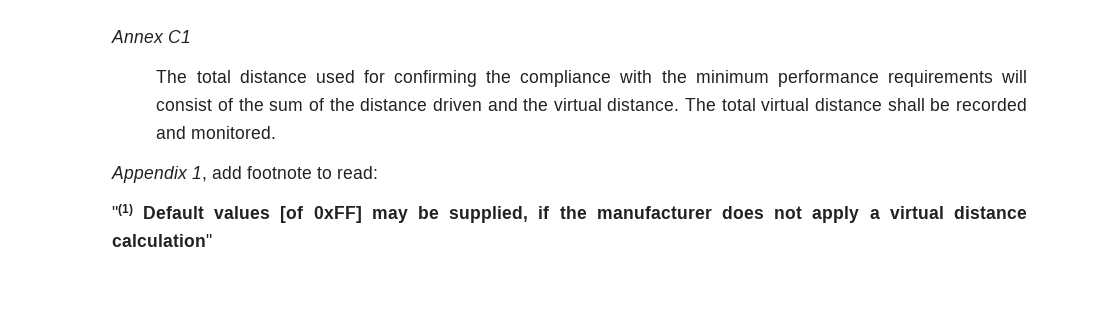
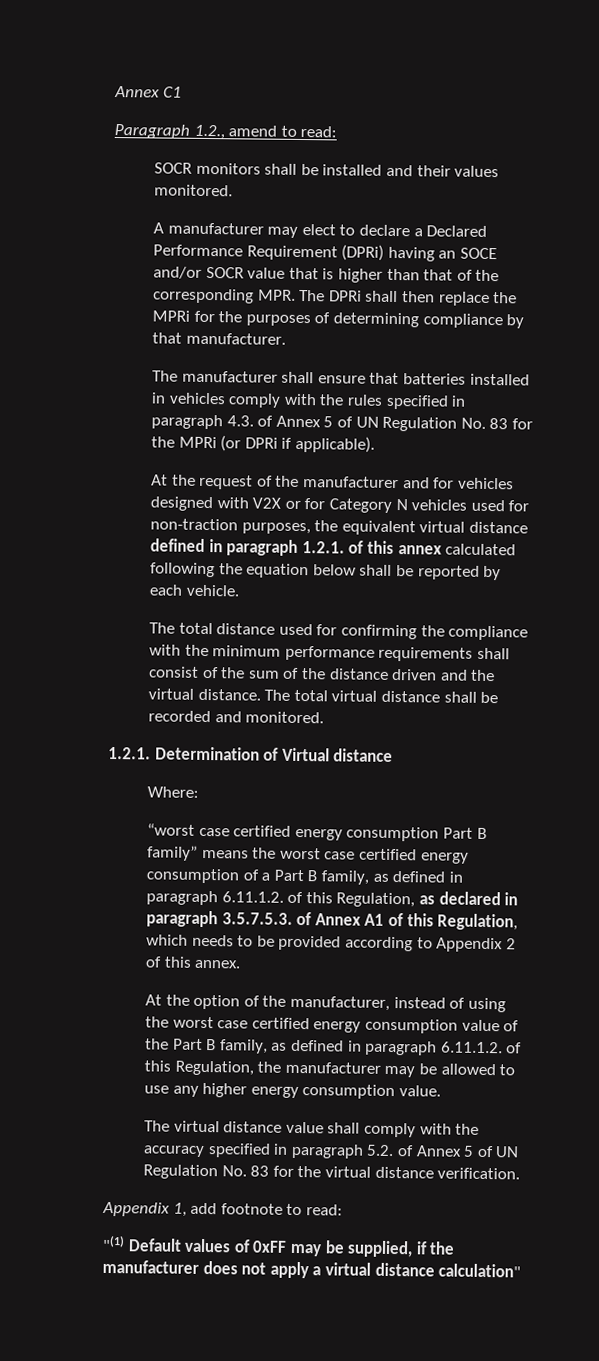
(191, 36) none -> [113,123,338,140] [153,162,500,178] [153,184,233,197] [152,222,488,238] [152,244,497,262] [152,266,500,283] [152,288,518,306] [151,310,525,329] [151,332,286,345] [151,370,530,386] [150,392,467,410] [150,414,533,432] [150,435,375,453] [150,474,514,490] [149,496,530,513] [149,518,528,536] [149,538,517,556] [149,562,502,581] [148,584,240,597] // Paragraph 1.2., amend to read: // SOCR monitors shall be installed and their values monitored. // A manufacturer may elect to declare a Declared Performance Requirement (DPRi) having an SOCE and/or SOCR value that is higher than that of the corresponding MPR. The DPRi shall then replace the MPRi for the purposes of determining compliance by that manufacturer. // The manufacturer shall ensure that batteries installed in vehicles comply with the rules specified in paragraph 4.3. of Annex 5 of UN Regulation No. 83 for the MPRi (or DPRi if applicable). // At the request of the manufacturer and for vehicles designed with V2X or for Category N vehicles used for non-traction purposes, the equivalent virtual distance defined in paragraph 1.2.1. of this annex calculated following the equation below shall be reported by each vehicle.
[1001,70,1027,83] will -> [476,647,510,660] shall
(277, 132) none -> [107,746,394,763] [146,786,199,798] [146,823,487,842] [146,845,469,864] [145,868,463,885] [145,890,519,908] [145,910,519,931] [145,934,516,953] [144,956,242,969] [144,994,506,1013] [144,1016,520,1034] [144,1038,523,1056] [143,1060,516,1078] [143,1082,441,1100] [143,1120,480,1138] [142,1143,520,1159] [142,1164,521,1180] // 1.2.1. Determination of Virtual distance // Where: // “worst case certified energy consumption Part B family” means the worst case certified energy consumption of a Part B family, as defined in paragraph 6.11.1.2. of this Regulation, as declared in paragraph 3.5.7.5.3. of Annex A1 of this Regulation, which needs to be provided according to Appendix 2 of this annex. // At the option of the manufacturer, instead of using the worst case certified energy consumption value of the Part B family, as defined in paragraph 6.11.1.2. of this Regulation, the manufacturer may be allowed to use any higher energy consumption value. // The virtual distance value shall comply with the accuracy specified in paragraph 5.2. of Annex 5 of UN Regulation No. 83 for the virtual distance verification.
[280,206,362,223] [of 0xFF] -> [233,1239,288,1253] of 0xFF

